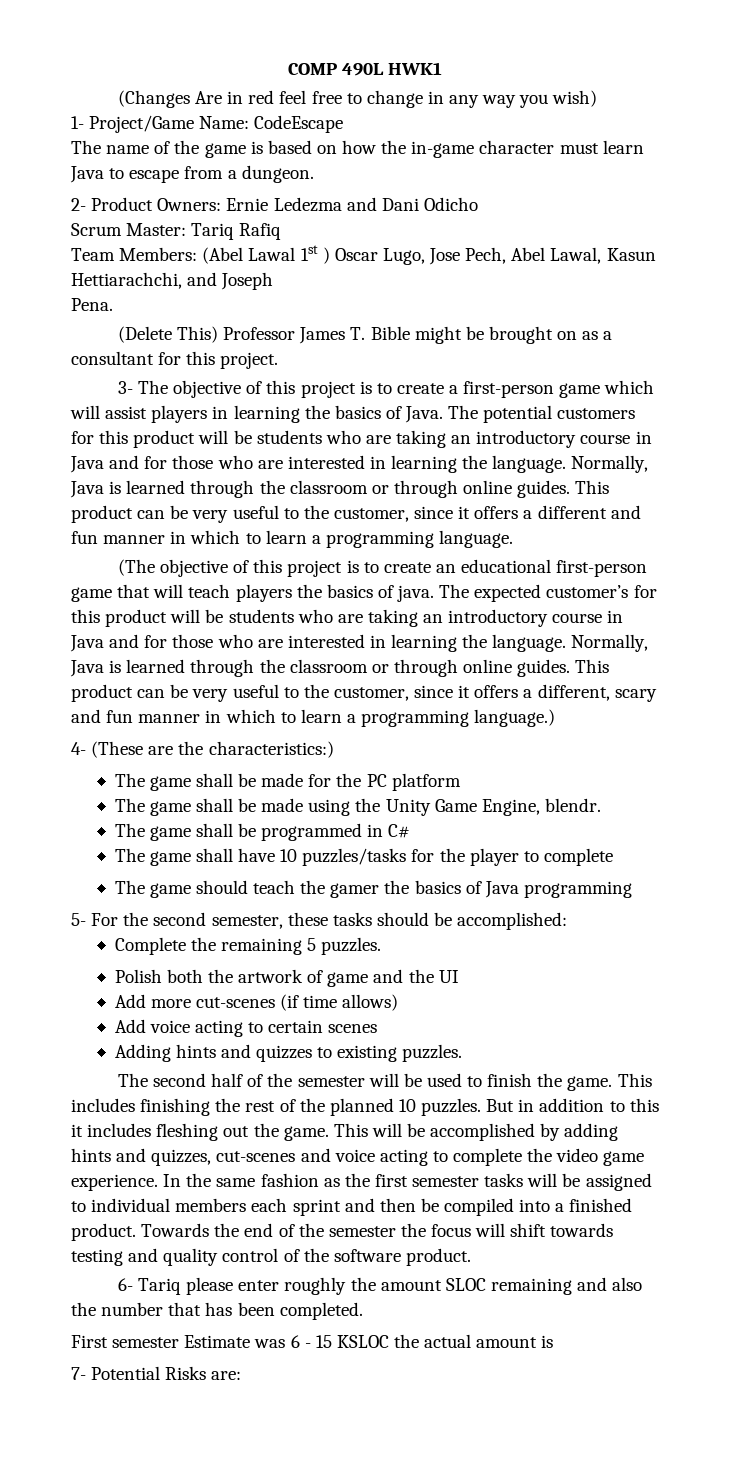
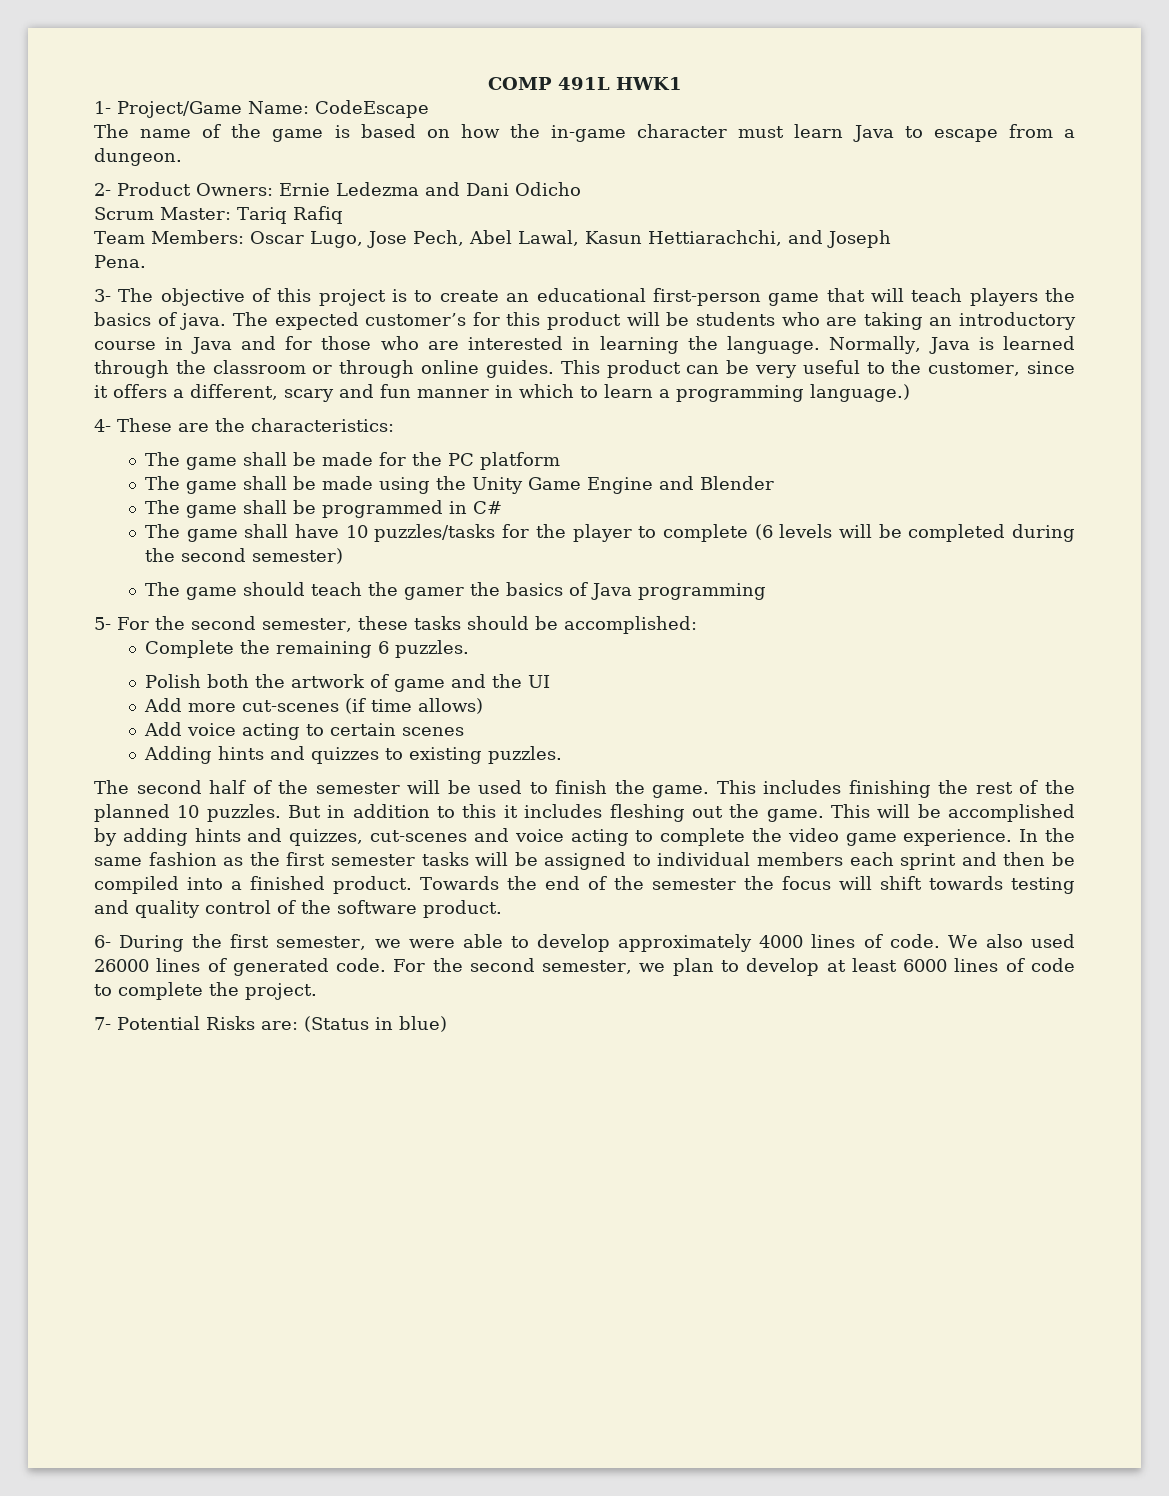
[342,63,384,76] 490L -> [557,77,610,90] 491L
[117,90,598,108] // (Changes Are in red feel free to change in any way you wish) -> (682, 83) none
[202,245,330,264] (Abel Lawal 1st ) -> (244, 237) none
[117,326,613,344] [71,351,279,369] // (Delete This) Professor James T. Bible might be brought on as a consultant for this project. -> (146, 261) none
[449,380,655,398] [70,405,636,423] [71,430,652,448] [70,455,649,473] [70,480,610,498] [71,505,641,523] [71,530,514,548] [117,559,431,577] a first-person game which will assist players in learning the basics of Java. The potential customers for this product will be students who are taking an introductory course in Java and for those who are interested in learning the language. Normally, Java is learned through the classroom or through online guides. This product can be very useful to the customer, since it offers a different and fun manner in which to learn a programming language. // (The objective of this project is to create -> (499, 296) none
[91,741,144,758] (These -> [117,418,172,432] These
[208,741,334,758] characteristics:) -> [251,418,394,432] characteristics:
[481,798,601,816] Engine, blendr. -> [587,476,775,494] Engine and Blender
(613, 857) none -> [754,524,1075,542] [145,548,344,564] (6 levels will be completed during the second semester)
[306,938,316,951] 5 -> [378,641,390,654] 6
[138,1277,643,1295] [71,1302,363,1320] [71,1334,554,1348] Tariq please enter roughly the amount SLOC remaining and also the number that has been completed. // First semester Estimate was 6 - 15 KSLOC the actual amount is -> [119,934,1076,952] [94,958,1076,976] [94,982,317,1000] During the first semester, we were able to develop approximately 4000 lines of code. We also used 26000 lines of generated code. For the second semester, we plan to develop at least 6000 lines of code to complete the project.
(242, 1375) none -> [303,1016,447,1032] (Status in blue)

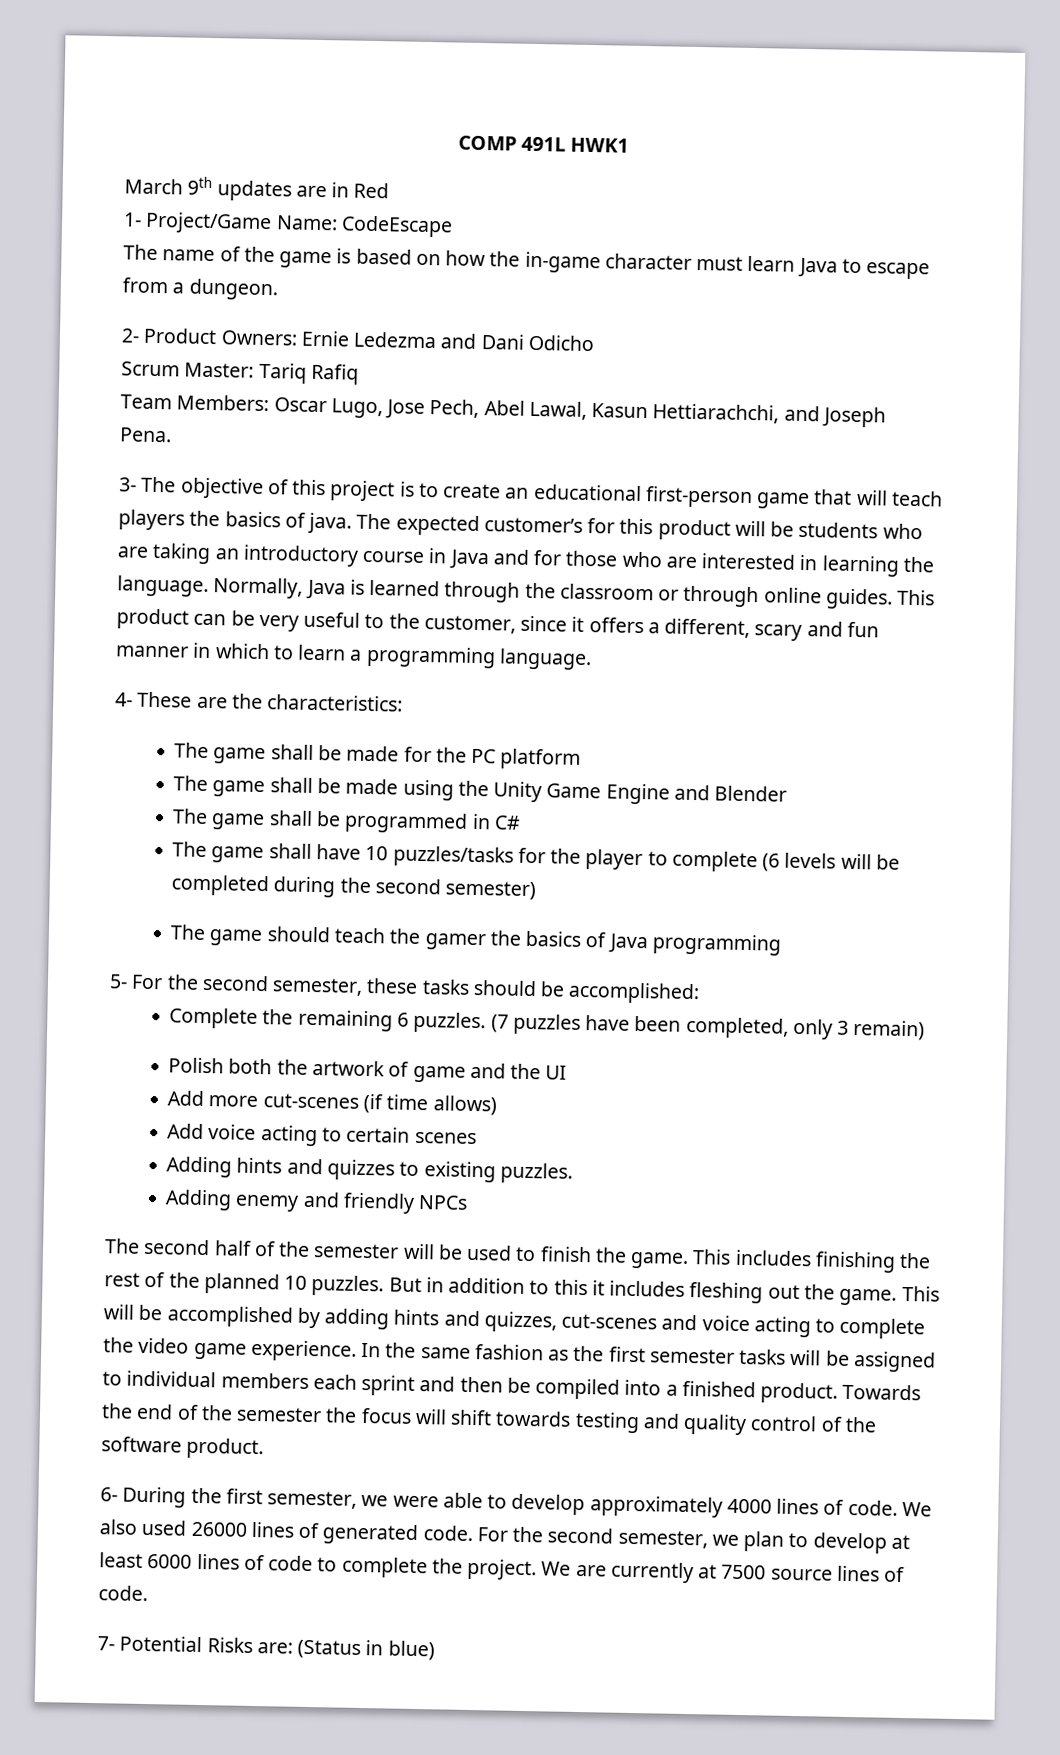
(682, 83) none -> [124,176,390,202] // March 9th updates are in Red
[810,384,910,402] language.) -> [498,648,592,671] language.
(470, 649) none -> [490,1013,926,1041] (7 puzzles have been completed, only 3 remain)
(563, 755) none -> [165,1189,469,1214] // Adding enemy and friendly NPCs
(317, 991) none -> [541,1561,906,1584] [98,1585,148,1602] We are currently at 7500 source lines of code.

